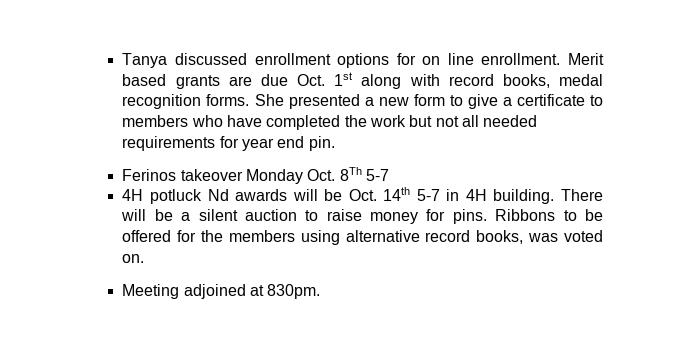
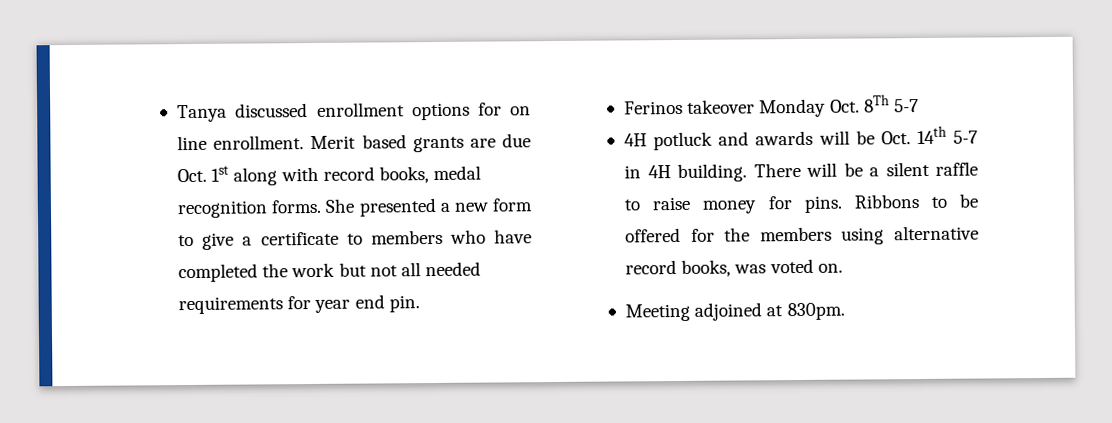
[207,189,229,201] Nd -> [718,131,750,146] and
[244,209,297,221] auction -> [935,161,978,176] raffle

